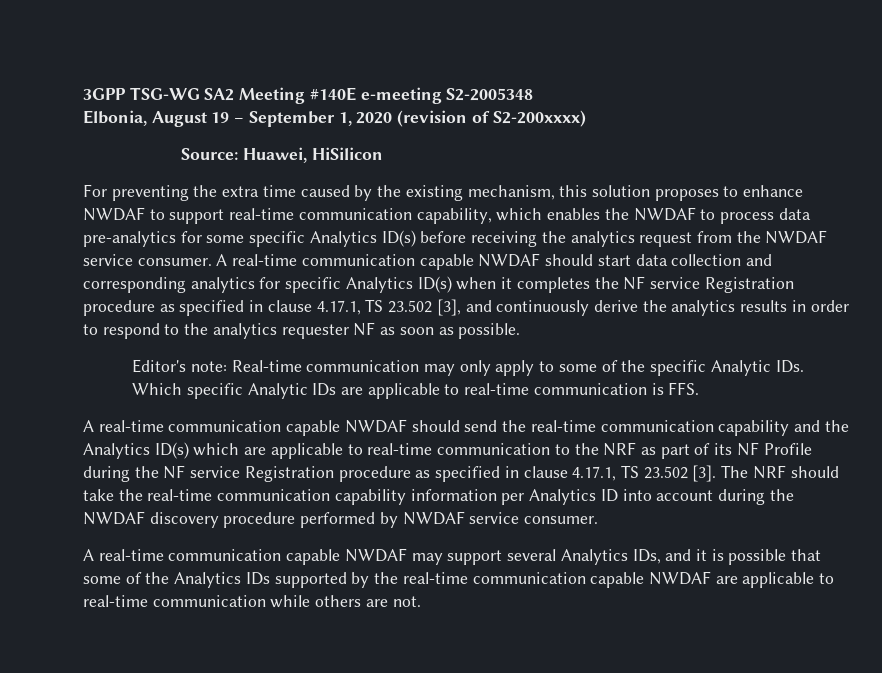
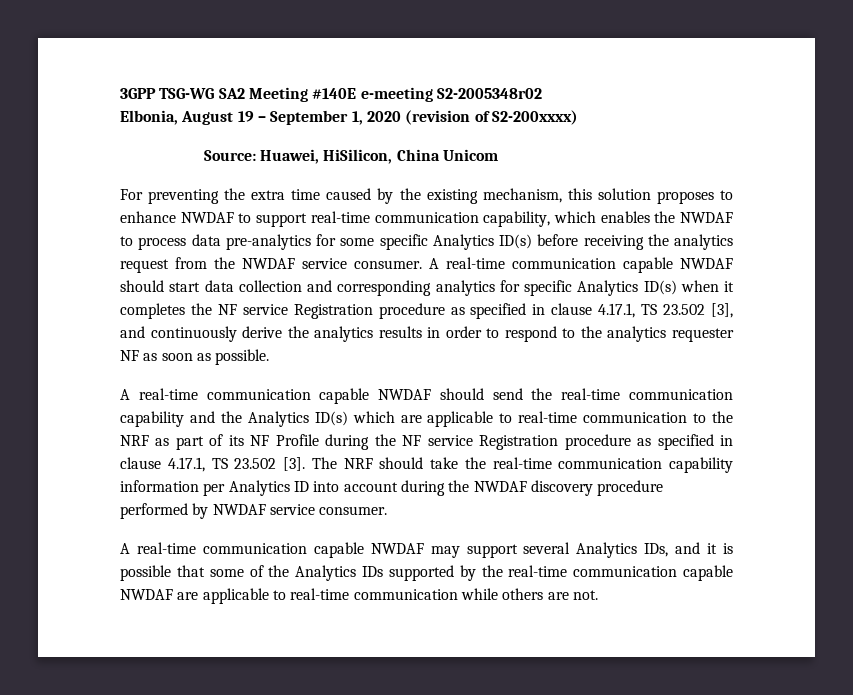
[446,88,534,101] S2-2005348 -> [436,88,542,99] S2-2005348r02
[311,147,383,160] HiSilicon -> [323,149,499,164] HiSilicon, China Unicom
[132,359,804,376] [132,382,700,399] // Editor's note: Real-time communication may only apply to some of the specific Analytic IDs. Which specific Analytic IDs are applicable to real-time communication is FFS. -> (270, 357) none

